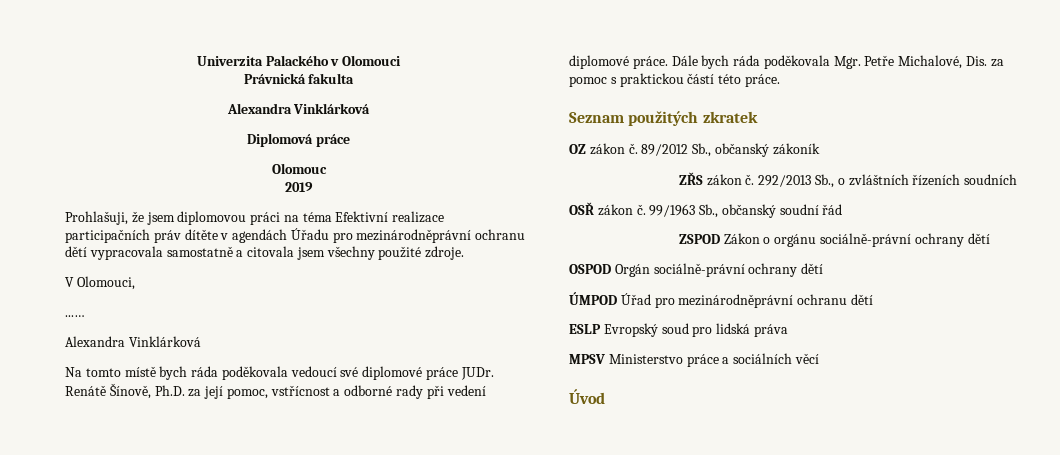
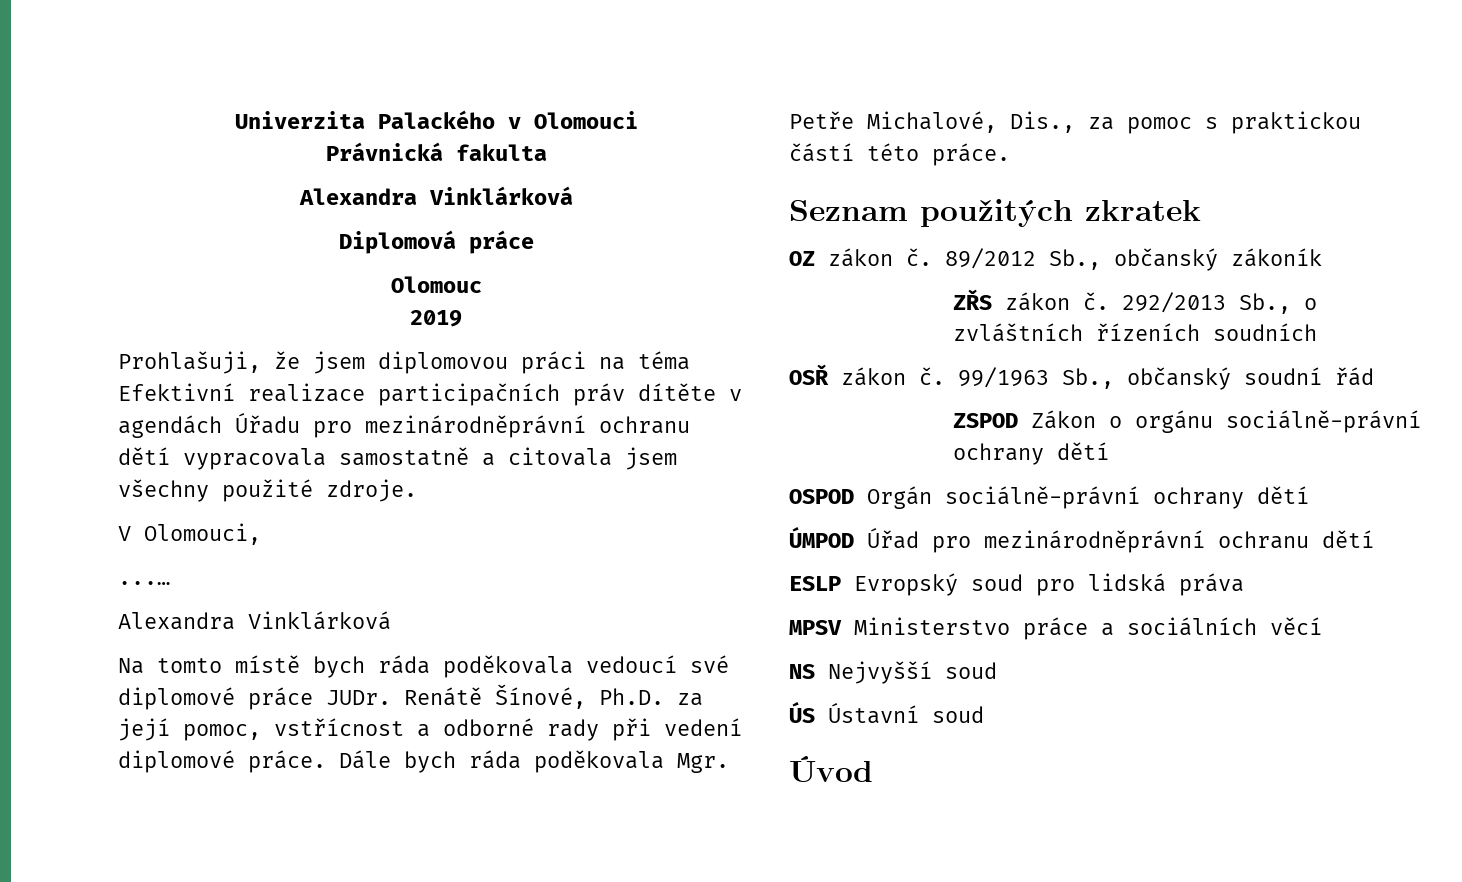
[109,383,151,399] Šínově, -> [495,684,586,709] Šínové,
[966,56,988,66] Dis. -> [1010,111,1075,133] Dis.,
(819, 358) none -> [789,661,997,684] [789,702,984,724] // NS Nejvyšší soud // ÚS Ústavní soud

